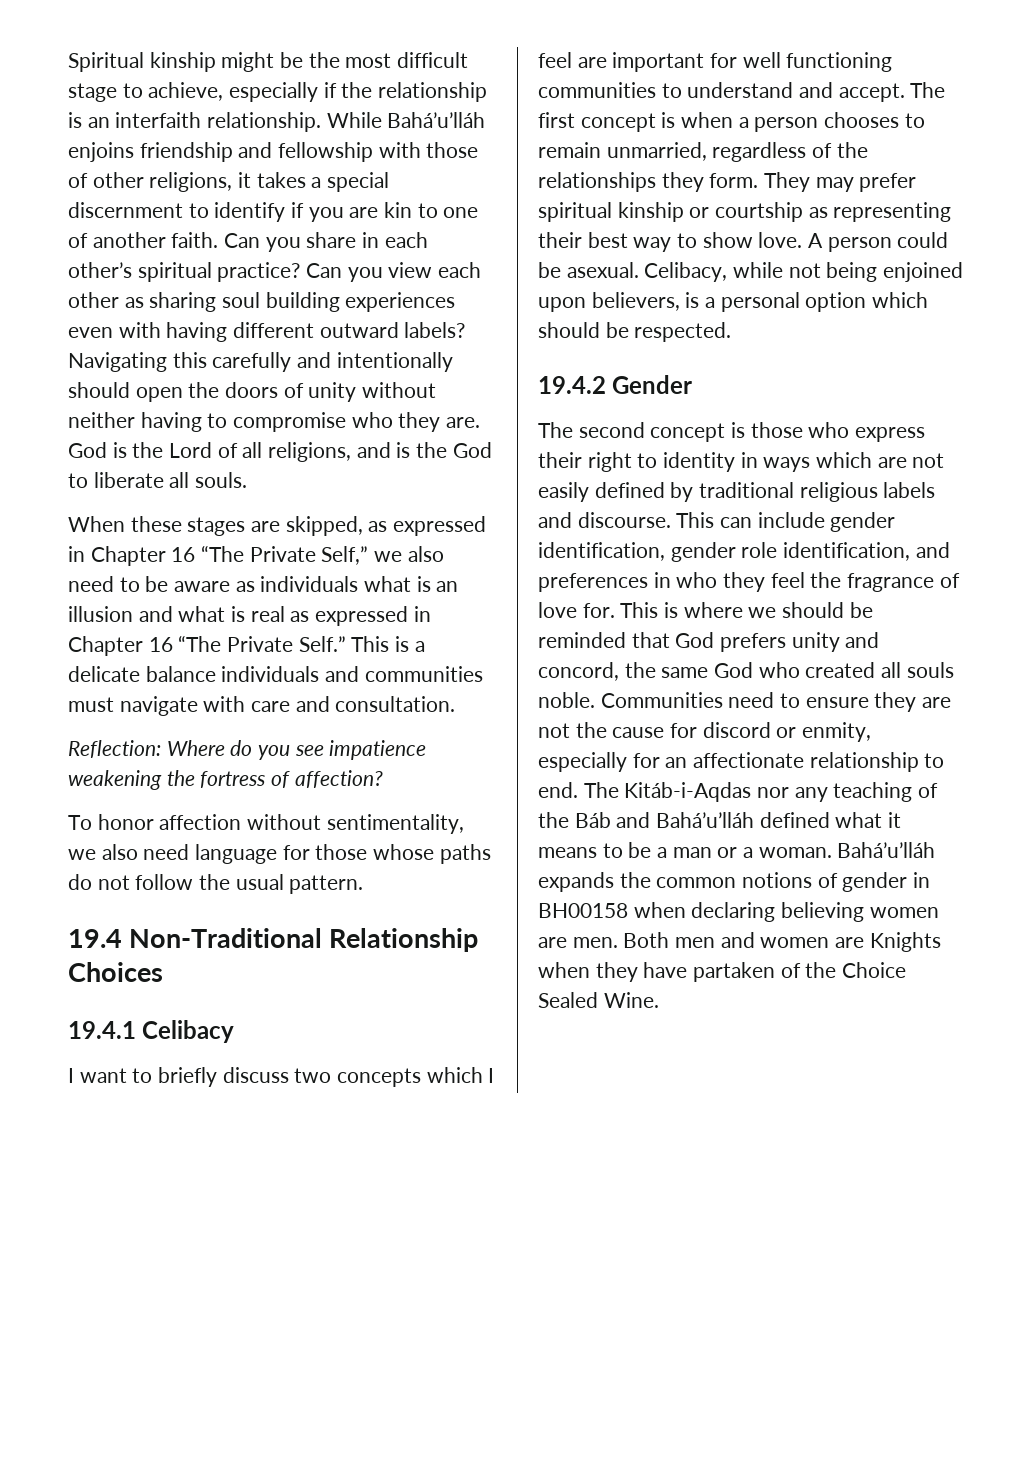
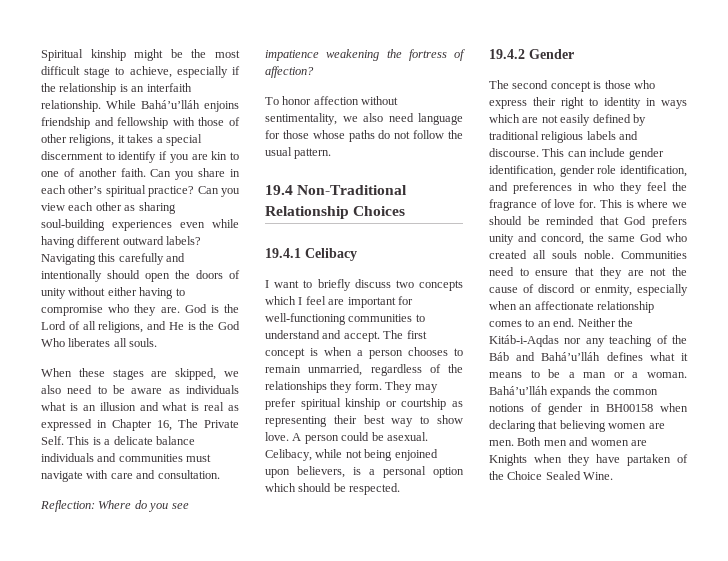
[222,292,340,312] soul building -> [41,219,105,231] soul-building
[118,322,161,338] with -> [212,219,239,228] while
[68,412,135,428] neither -> [107,287,137,296] either
(391, 450) none -> [168,322,184,330] He
[68,472,164,488] to liberate -> [41,338,111,347] Who liberates
[368,516,487,536] [68,545,369,566] as expressed in Chapter 16 “The Private Self,” -> (217, 374) none
[148,635,346,652] 16 “The Private Self.” -> [157,419,239,431] [41,436,64,445] 16, The Private Self.
[742,52,893,72] well functioning -> [265,313,346,325] well-functioning
(869, 702) none -> [575,267,595,276] that
[670,723,698,738] for -> [523,284,535,293] of
[632,753,660,768] for -> [489,301,517,310] when
[924,753,945,768] [538,782,619,798] to end. The -> [489,318,633,327] comes to an end. Neither the
[759,812,830,828] defined -> [606,352,643,361] defines
(776, 912) none -> [538,420,558,429] that

